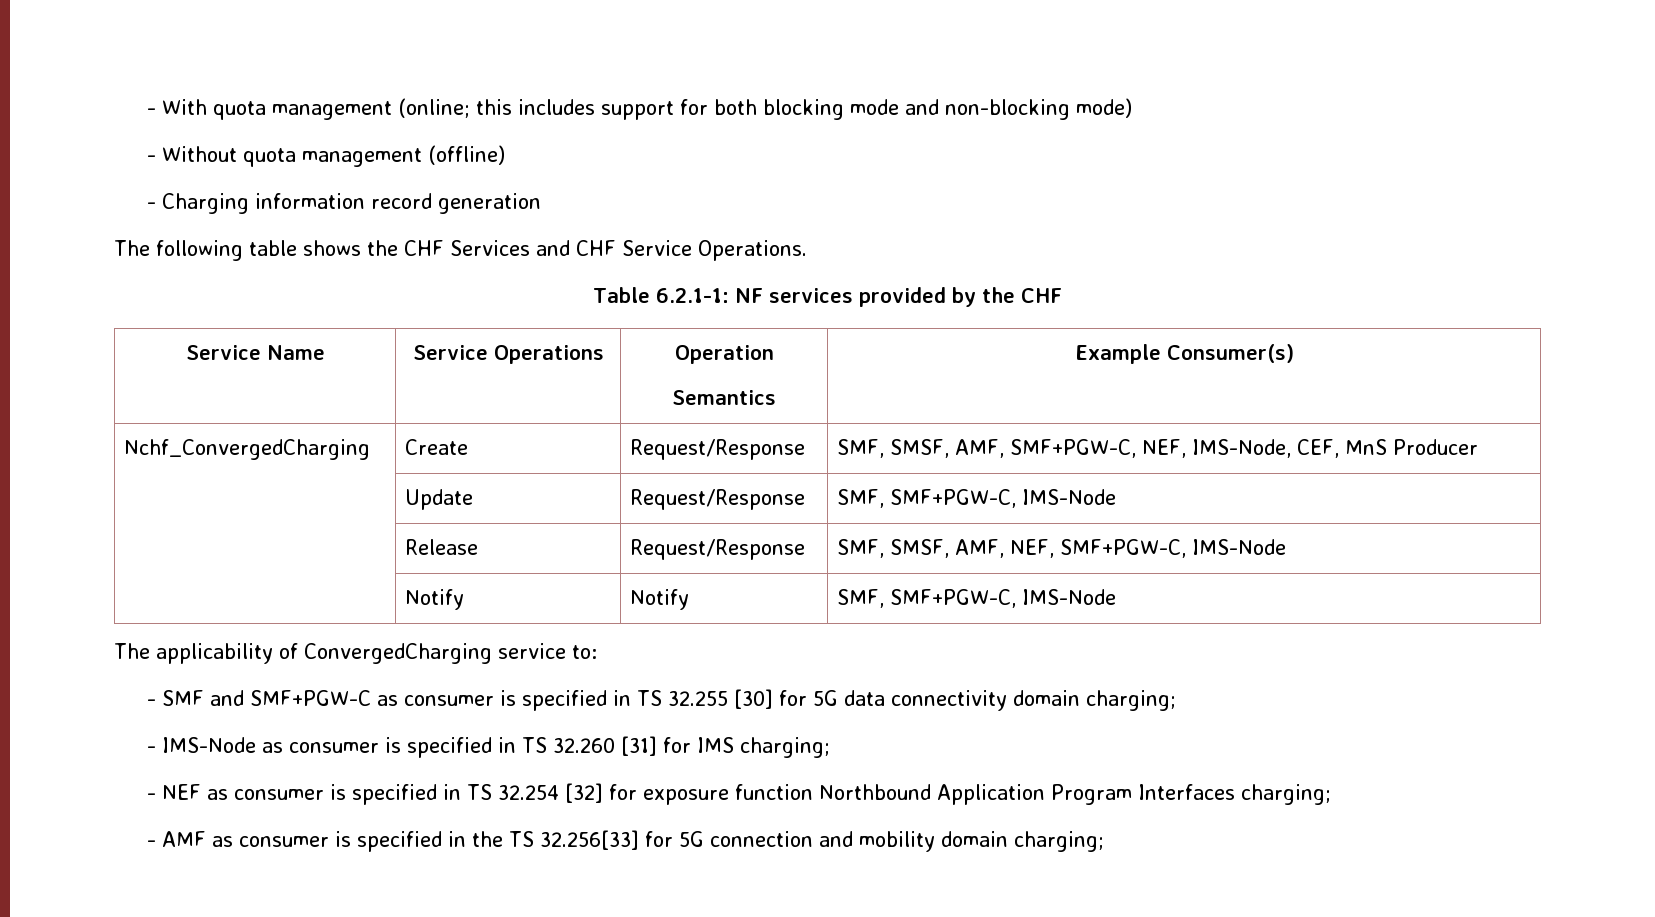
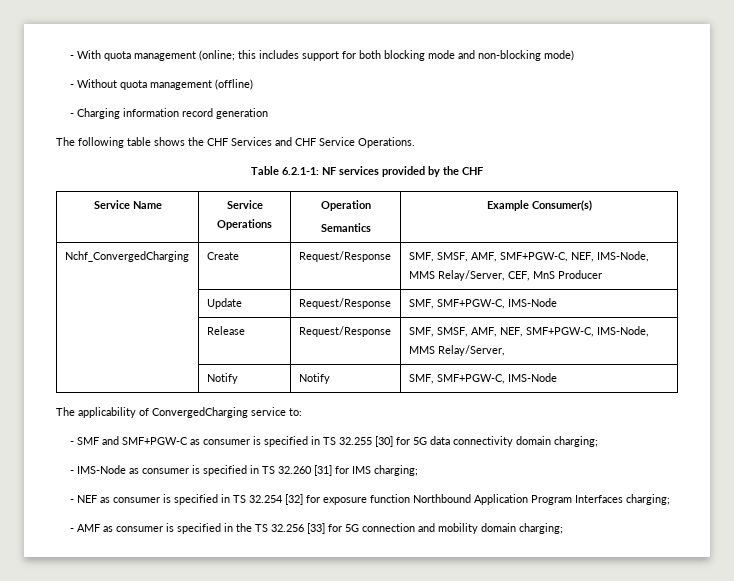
(1291, 448) none -> [408,270,505,281] MMS Relay/Server,
[1191,539,1286,555] IMS-Node -> [596,326,649,337] [408,345,505,356] IMS-Node, MMS Relay/Server,
[540,830,640,850] 32.256[33] -> [271,523,326,534] 32.256 [33]

